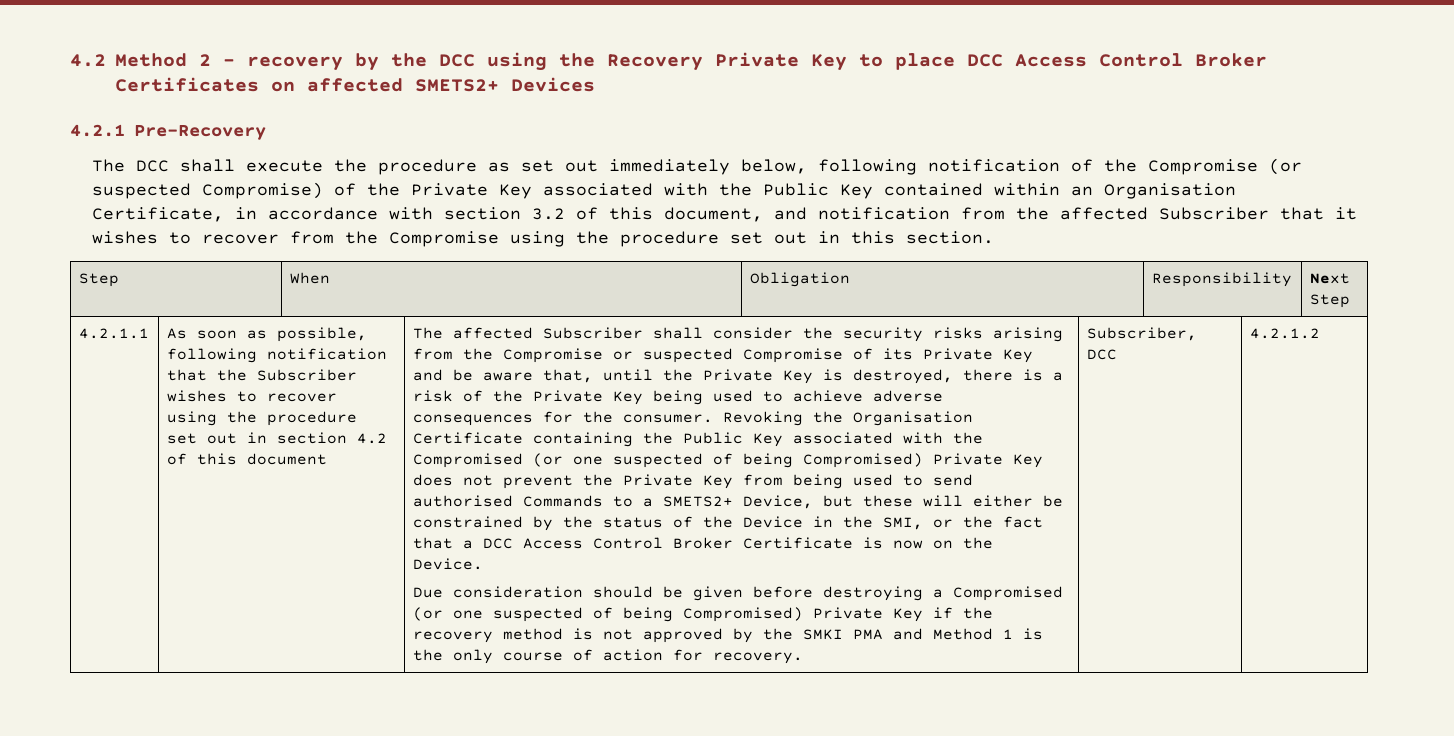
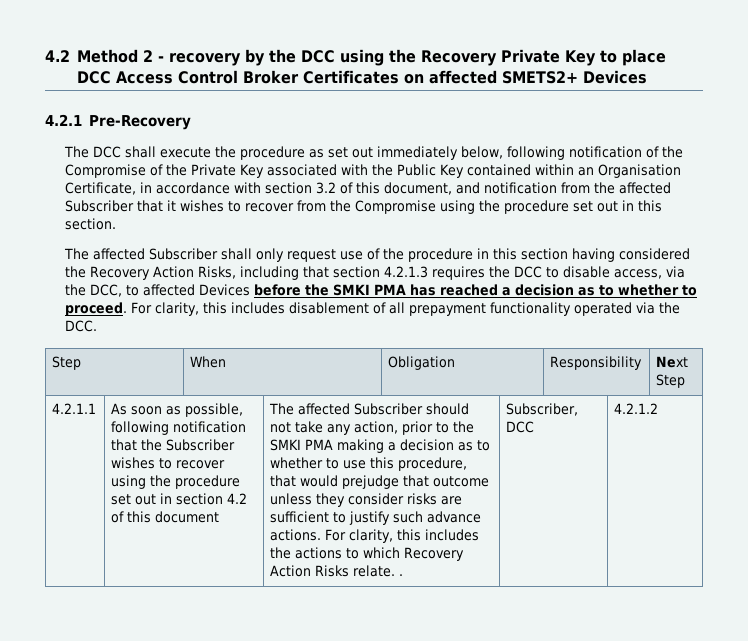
[1268,158,1302,175] [91,182,323,199] (or suspected Compromise) -> (146, 171) none
(994, 237) none -> [63,248,690,262] [64,266,685,280] [64,284,697,297] [64,302,680,316] [64,320,97,332] // The affected Subscriber shall only request use of the procedure in this section having considered the Recovery Action Risks, including that section 4.2.1.3 requires the DCC to disable access, via the DCC, to affected Devices before the SMKI PMA has reached a decision as to whether to proceed. For clarity, this includes disablement of all prepayment functionality operated via the DCC.
[652,327,1063,342] [412,348,1033,363] [412,369,1063,384] [412,390,943,405] [412,411,973,426] [412,432,983,447] [412,453,1043,468] [412,474,973,489] [412,495,1063,509] [412,516,1043,531] [412,537,993,549] [412,558,483,570] [412,586,1063,601] [412,607,993,622] [412,628,1043,643] [412,649,803,664] shall consider the security risks arising from the Compromise or suspected Compromise of its Private Key and be aware that, until the Private Key is destroyed, there is a risk of the Private Key being used to achieve adverse consequences for the consumer. Revoking the Organisation Certificate containing the Public Key associated with the Compromised (or one suspected of being Compromised) Private Key does not prevent the Private Key from being used to send authorised Commands to a SMETS2+ Device, but these will either be constrained by the status of the Device in the SMI, or the fact that a DCC Access Control Broker Certificate is now on the Device. // Due consideration should be given before destroying a Compromised (or one suspected of being Compromised) Private Key if the recovery method is not approved by the SMKI PMA and Method 1 is the only course of action for recovery. -> [426,403,470,415] [270,421,475,435] [270,439,491,453] [270,457,468,471] [270,475,490,489] [270,493,463,507] [270,511,482,525] [270,529,480,543] [270,547,465,561] [270,565,404,577] should not take any action, prior to the SMKI PMA making a decision as to whether to use this procedure, that would prejudge that outcome unless they consider risks are sufficient to justify such advance actions. For clarity, this includes the actions to which Recovery Action Risks relate. .

